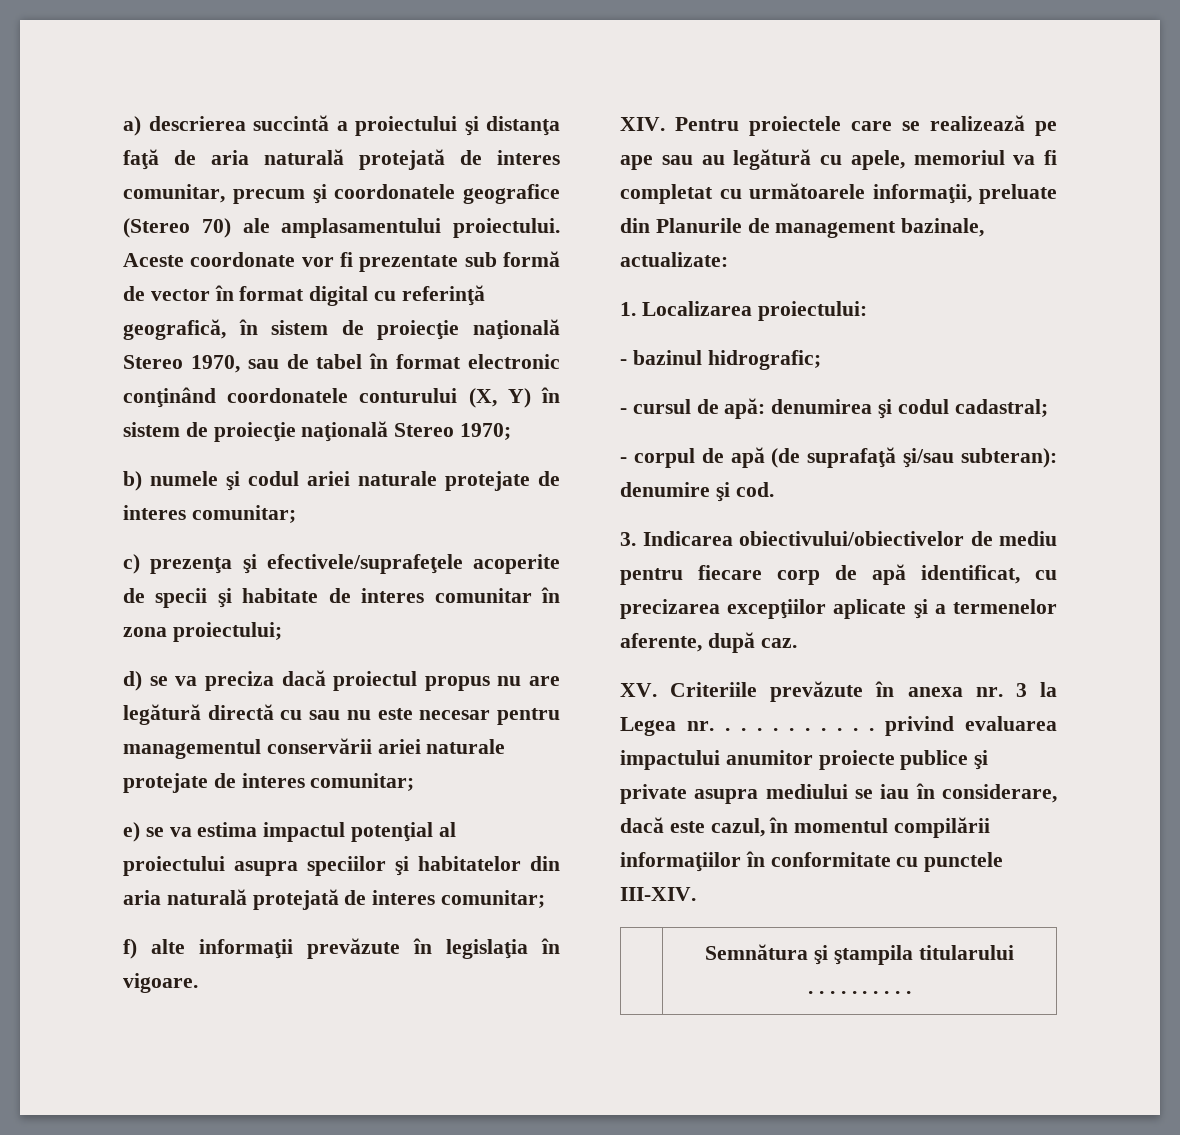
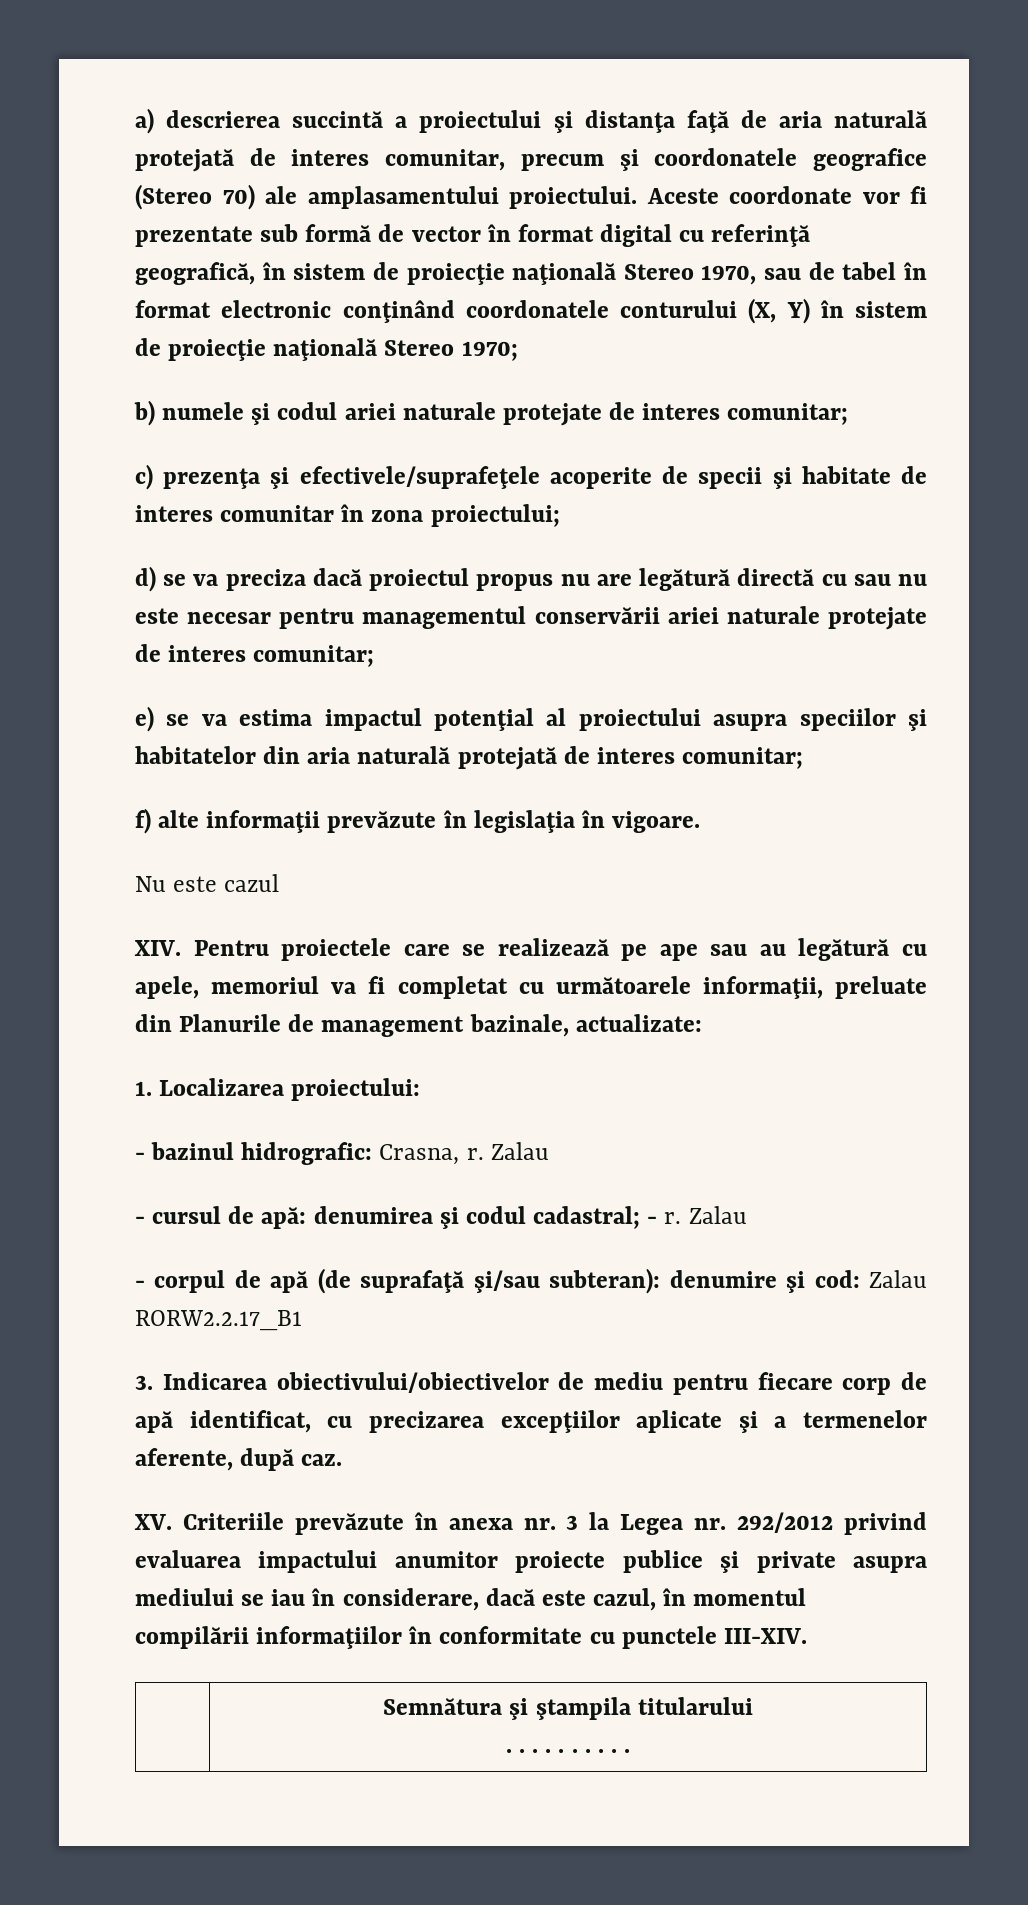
(198, 983) none -> [135,874,280,892] // Nu este cazul
[707,350,821,370] hidrografic; -> [241,1142,549,1165] hidrografic: Crasna, r. Zalau
(1048, 408) none -> [647,1206,747,1224] - r. Zalau
[735,482,774,497] cod. -> [814,1270,928,1288] [135,1310,302,1331] cod: Zalau RORW2.2.17_B1
[725,728,874,731] . . . . . . . . . . -> [737,1512,834,1533] 292/2012

